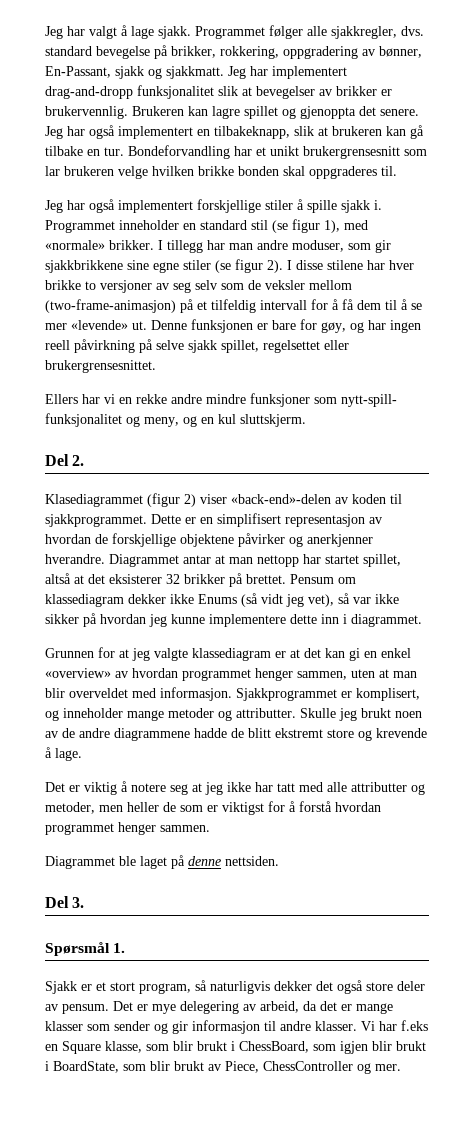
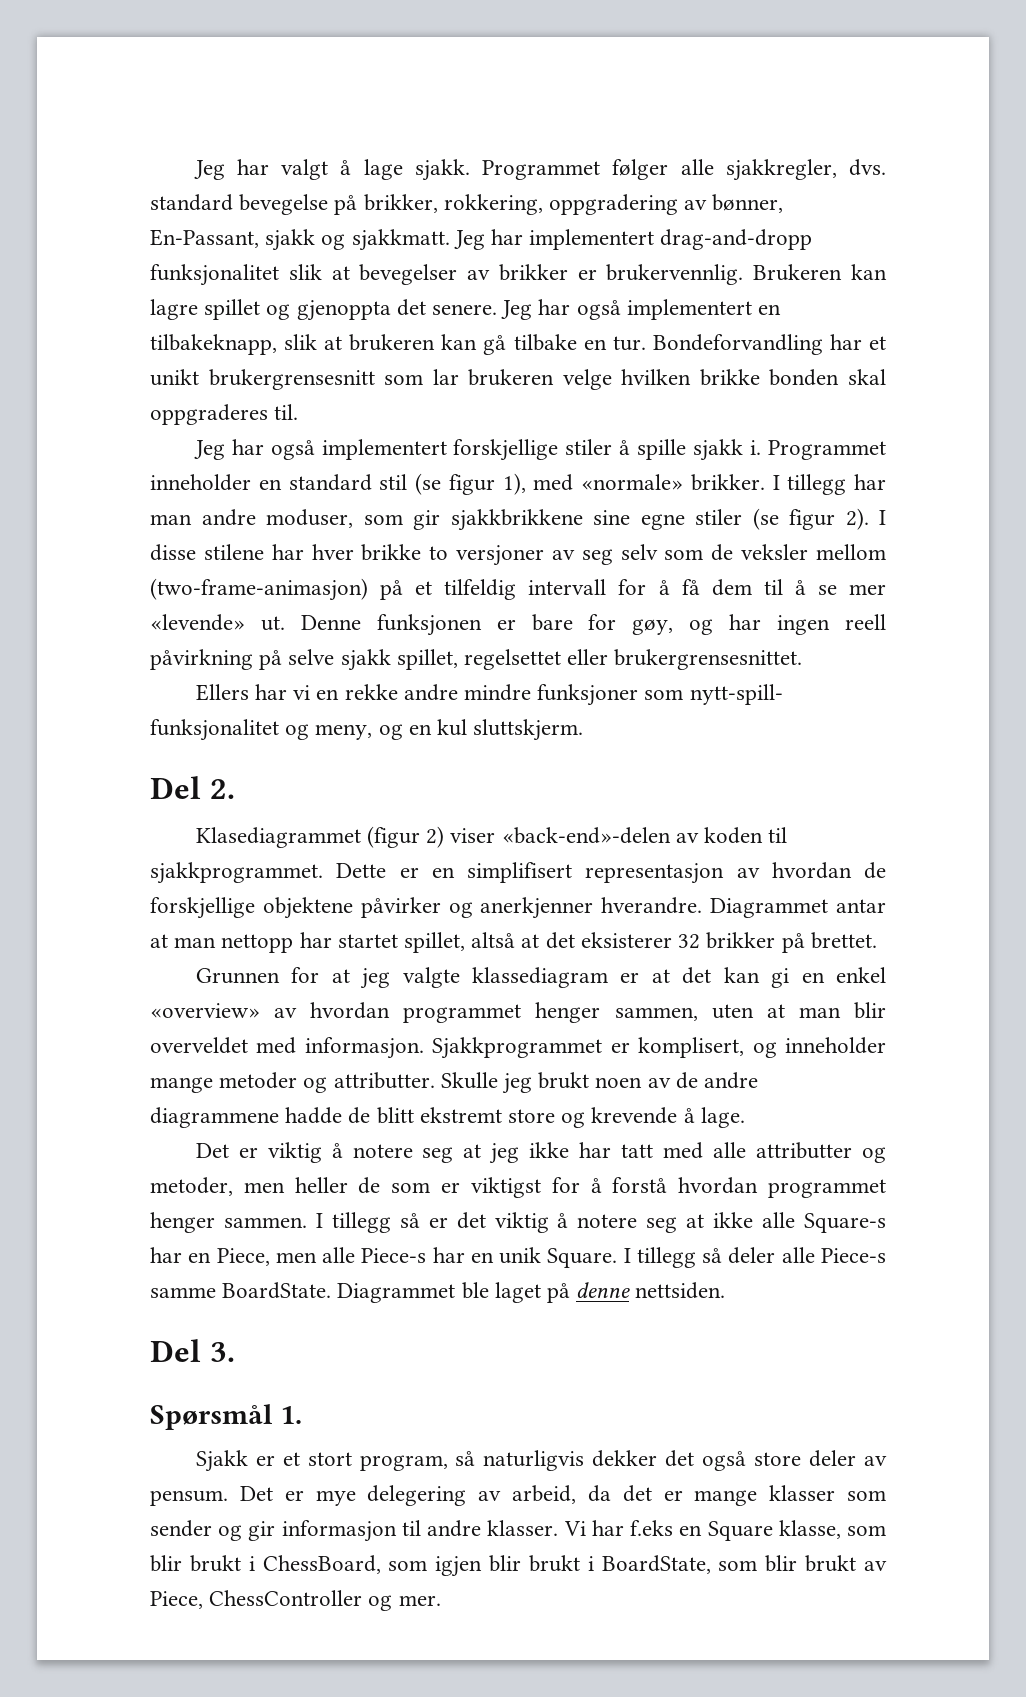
[290,574,356,584] [45,593,399,607] [45,613,422,627] Pensum om klassediagram dekker ikke Enums (så vidt jeg vet), så var ikke sikker på hvordan jeg kunne implementere dette inn i diagrammet. -> (877, 940) none
(210, 828) // -> [315,1212,887,1233] [150,1247,886,1268] [150,1282,332,1299] I tillegg så er det viktig å notere seg at ikke alle Square-s har en Piece, men alle Piece-s har en unik Square. I tillegg så deler alle Piece-s samme BoardState.

